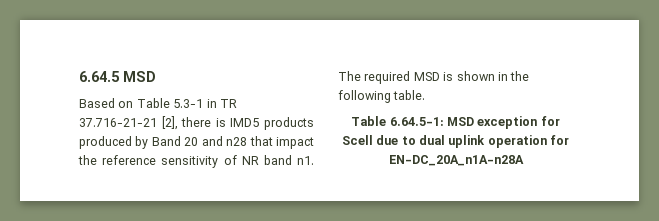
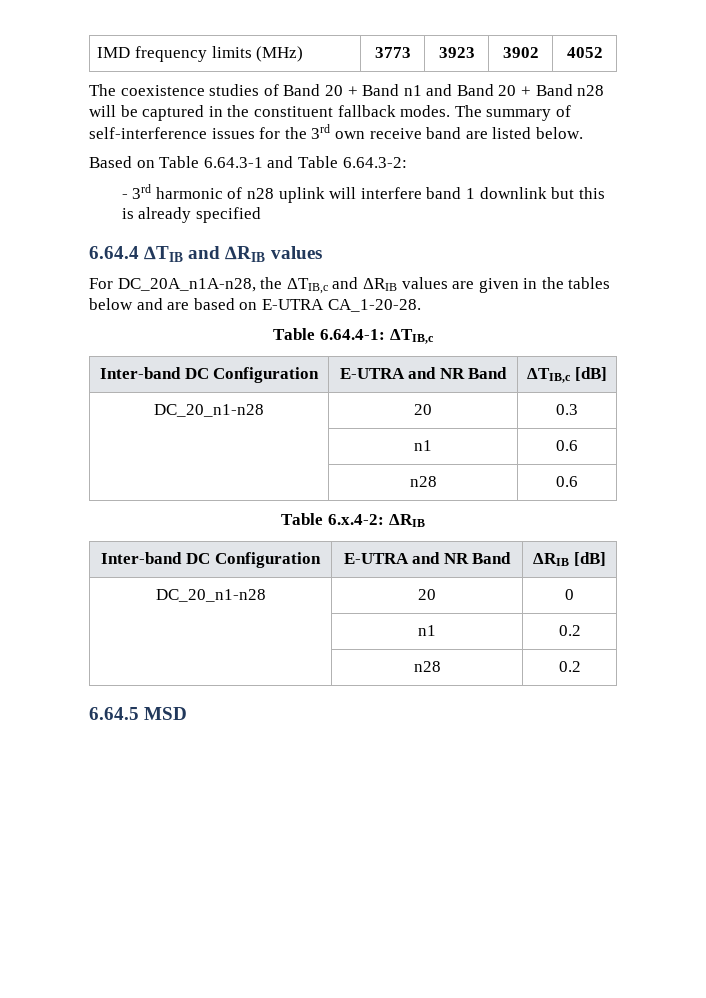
[79,71,156,82] [79,98,237,108] [79,116,314,130] [79,136,314,149] [78,155,314,168] [338,71,530,84] [338,90,426,103] [351,116,560,129] [341,135,570,148] [388,155,524,166] 6.64.5 MSD // Based on Table 5.3-1 in TR 37.716-21-21 [2], there is IMD5 products produced by Band 20 and n28 that impact the reference sensitivity of NR band n1. The required MSD is shown in the following table. // Table 6.64.5-1: MSD exception for Scell due to dual uplink operation for EN-DC_20A_n1A-n28A -> [97,46,304,62] [374,47,411,58] [438,47,475,58] [502,47,539,58] [566,47,603,58] [89,84,605,96] [89,105,571,121] [89,124,583,139] [89,156,407,168] [121,184,605,203] [121,207,261,223] [89,246,322,262] [89,277,611,294] [89,298,421,312] [273,328,434,344] [99,367,320,383] [339,367,508,379] [527,367,607,383] [154,404,264,417] [414,404,432,415] [556,404,578,415] [414,440,432,451] [556,440,578,451] [409,476,437,487] [556,476,578,487] [281,513,425,527] [101,552,321,568] [343,552,512,564] [533,552,606,566] [155,589,266,602] [418,589,436,600] [565,589,574,600] [418,625,436,636] [558,625,581,636] [413,661,441,672] [558,661,581,672] [89,707,188,720] IMD frequency limits (MHz) | 3773 | 3923 | 3902 | 4052 // The coexistence studies of Band 20 + Band n1 and Band 20 + Band n28 will be captured in the constituent fallback modes. The summary of self-interference issues for the 3rd own receive band are listed below. // Based on Table 6.64.3-1 and Table 6.64.3-2: // - 3rd harmonic of n28 uplink will interfere band 1 downlink but this is already specified // 6.64.4 ∆TIB and ∆RIB values // For DC_20A_n1A-n28, the ΔTIB,c and ΔRIB values are given in the tables below and are based on E-UTRA CA_1-20-28. // Table 6.64.4-1: ΔTIB,c // Inter-band DC Configuration | E-UTRA and NR Band | ΔTIB,c [dB] // DC_20_n1-n28 | 20 | 0.3 // | n1 | 0.6 // | n28 | 0.6 // Table 6.x.4-2: ΔRIB // Inter-band DC Configuration | E-UTRA and NR Band | ΔRIB [dB] // DC_20_n1-n28 | 20 | 0 // | n1 | 0.2 // | n28 | 0.2 // 6.64.5 MSD

